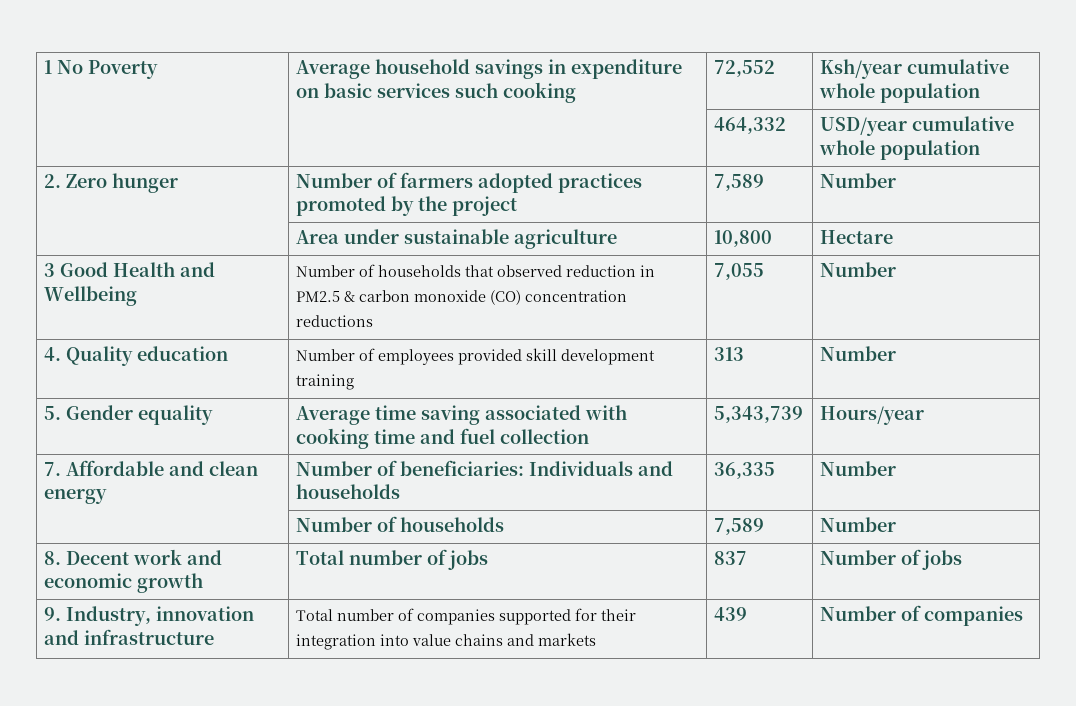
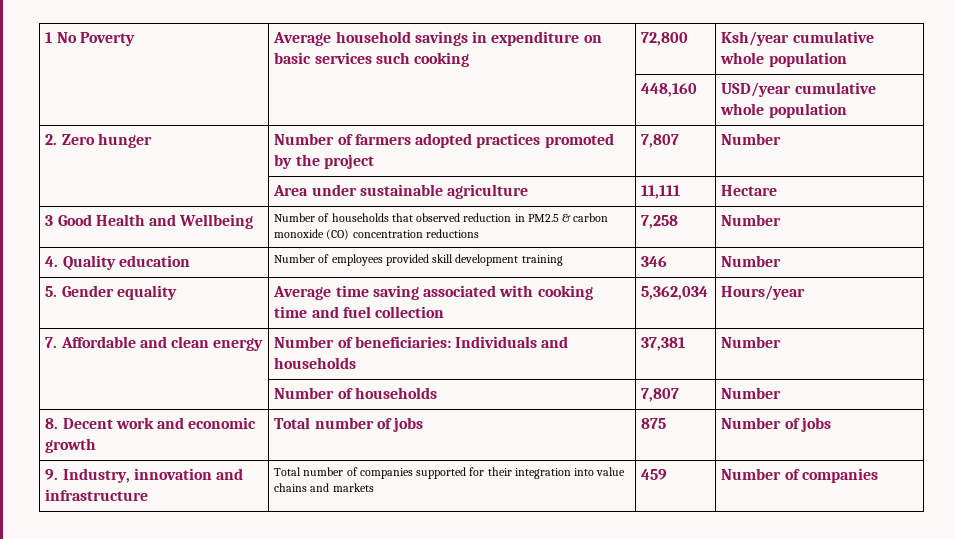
[714,60,776,77] 72,552 -> [641,32,689,46] 72,800
[714,117,787,134] 464,332 -> [641,83,698,97] 448,160
[714,174,765,191] 7,589 -> [641,134,680,148] 7,807
[714,230,773,247] 10,800 -> [641,185,681,199] 11,111
[714,263,765,280] 7,055 -> [641,215,679,229] 7,258
[714,347,745,361] 313 -> [641,256,668,267] 346
[714,406,804,423] 5,343,739 -> [641,286,709,300] 5,362,034
[714,462,776,479] 36,335 -> [641,337,686,351] 37,381
[714,518,765,535] 7,589 -> [641,388,680,402] 7,807
[714,551,748,565] 837 -> [641,418,667,429] 875
[714,607,748,621] 439 -> [641,469,668,480] 459

